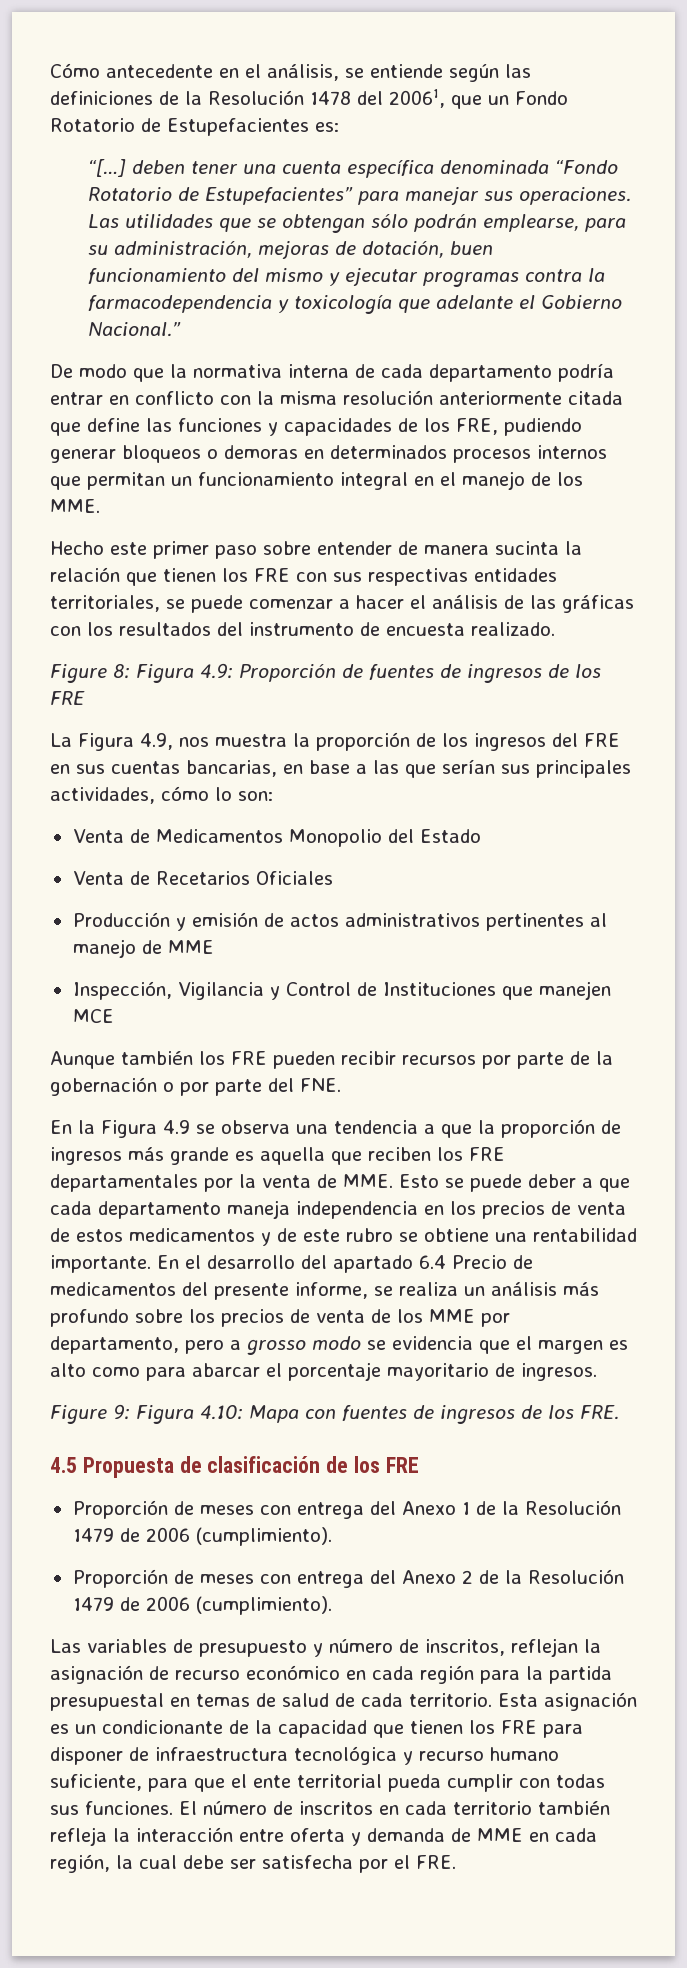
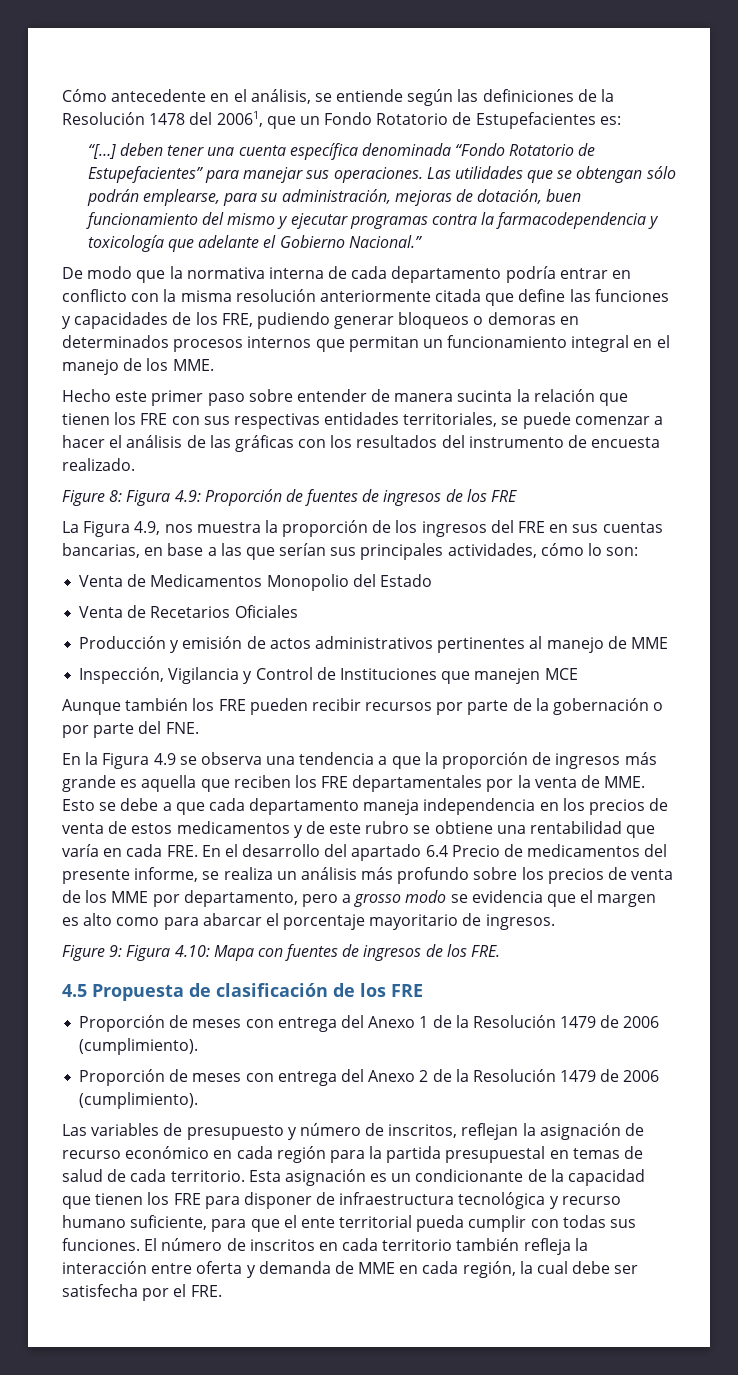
[470,1174,576,1192] puede deber -> [120,798,159,811] debe
[50,1255,151,1273] importante. -> [626,825,656,838] [62,844,198,857] que varía en cada FRE.

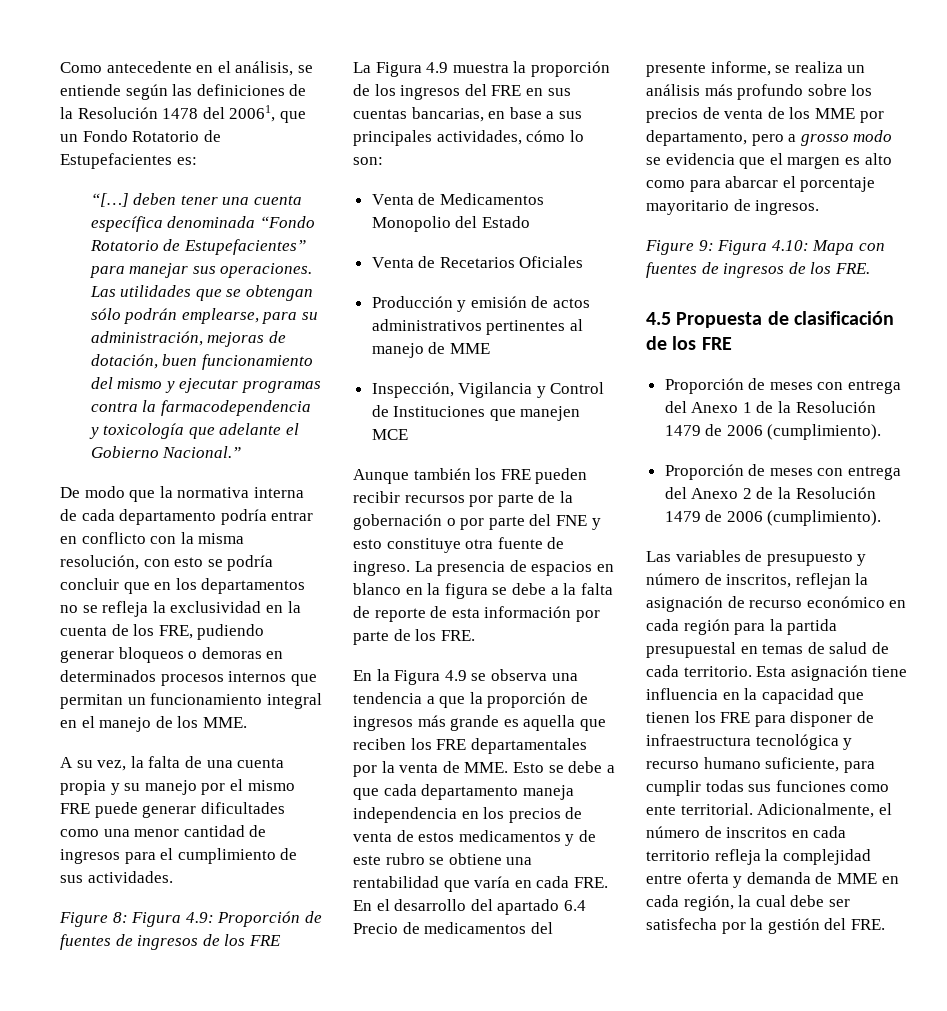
[62,89,107,102] Cómo -> [60,62,102,73] Como
[235,289,669,306] [62,312,169,329] resolución anteriormente citada que define las funciones y capacidades -> [60,555,274,571] [60,578,306,594] [60,601,301,617] [60,626,107,636] resolución, con esto se podría concluir que en los departamentos no se refleja la exclusividad en la cuenta
[62,389,629,406] [62,412,664,429] [62,435,661,452] [62,458,135,471] Hecho este primer paso sobre entender de manera sucinta la relación que tienen los FRE con sus respectivas entidades territoriales, se puede comenzar a hacer el análisis de las gráficas con los resultados del instrumento de encuesta realizado. -> [60,756,285,771] [60,779,295,795] [60,802,285,818] [60,825,267,837] [60,848,298,864] [60,871,173,883] A su vez, la falta de una cuenta propia y su manejo por el mismo FRE puede generar dificultades como una menor cantidad de ingresos para el cumplimiento de sus actividades.
[134,521,193,535] 4.9, nos -> [426,62,449,73] 4.9
[220,543,327,560] las que serían -> (555, 115) none
[165,722,199,734] FNE. -> [555,515,601,530] [353,537,565,553] [353,560,614,576] [353,583,613,599] [353,606,600,622] [353,629,475,645] FNE y esto constituye otra fuente de ingreso. La presencia de espacios en blanco en la figura se debe a la falta de reporte de esta información por parte de los FRE.
[370,1169,547,1182] es un condicionante de -> [872,666,908,677] [646,688,740,700] tiene influencia en
[250,1215,637,1232] [62,1238,158,1251] que el ente territorial pueda cumplir con todas sus funciones. El -> [646,780,890,796] [646,803,892,818] cumplir todas sus funciones como ente territorial. Adicionalmente, el
[456,1238,588,1255] [62,1261,147,1274] también refleja la interacción -> [714,849,871,865] refleja la complejidad
[173,1284,187,1297] el -> [750,918,847,934] la gestión del

